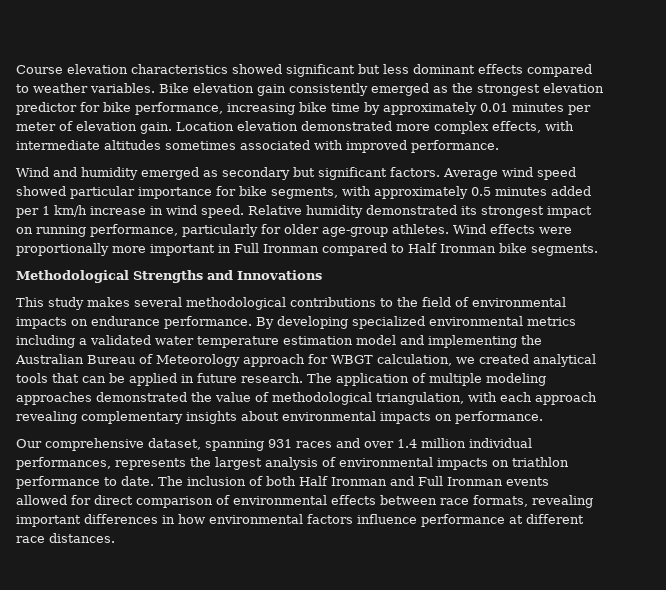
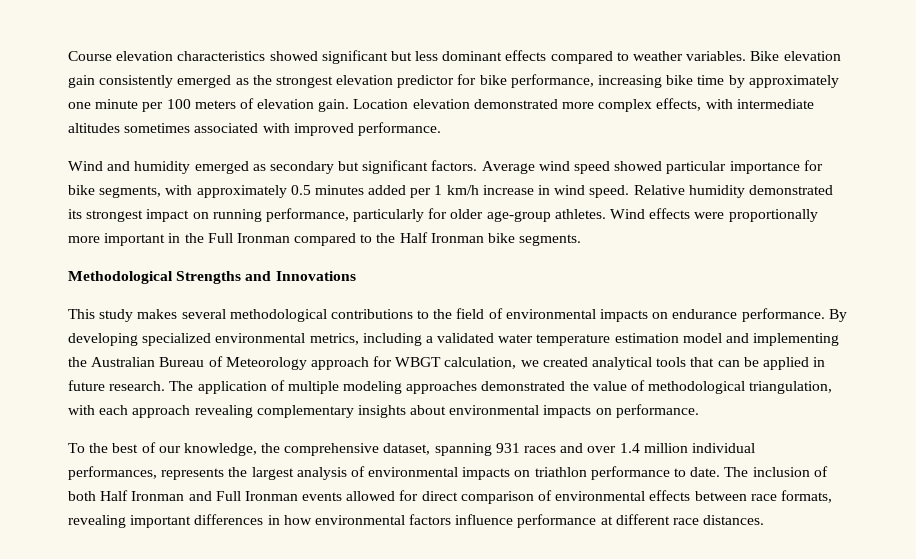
[480,103,591,115] [16,122,56,131] 0.01 minutes per meter -> [68,99,236,112] one minute per 100 meters
(231, 248) none -> [184,233,204,243] the
(404, 248) none -> [376,233,396,243] the
[527,317,576,326] metrics -> [309,333,359,345] metrics,
[16,439,42,448] Our -> [68,442,281,456] To the best of our knowledge, the

